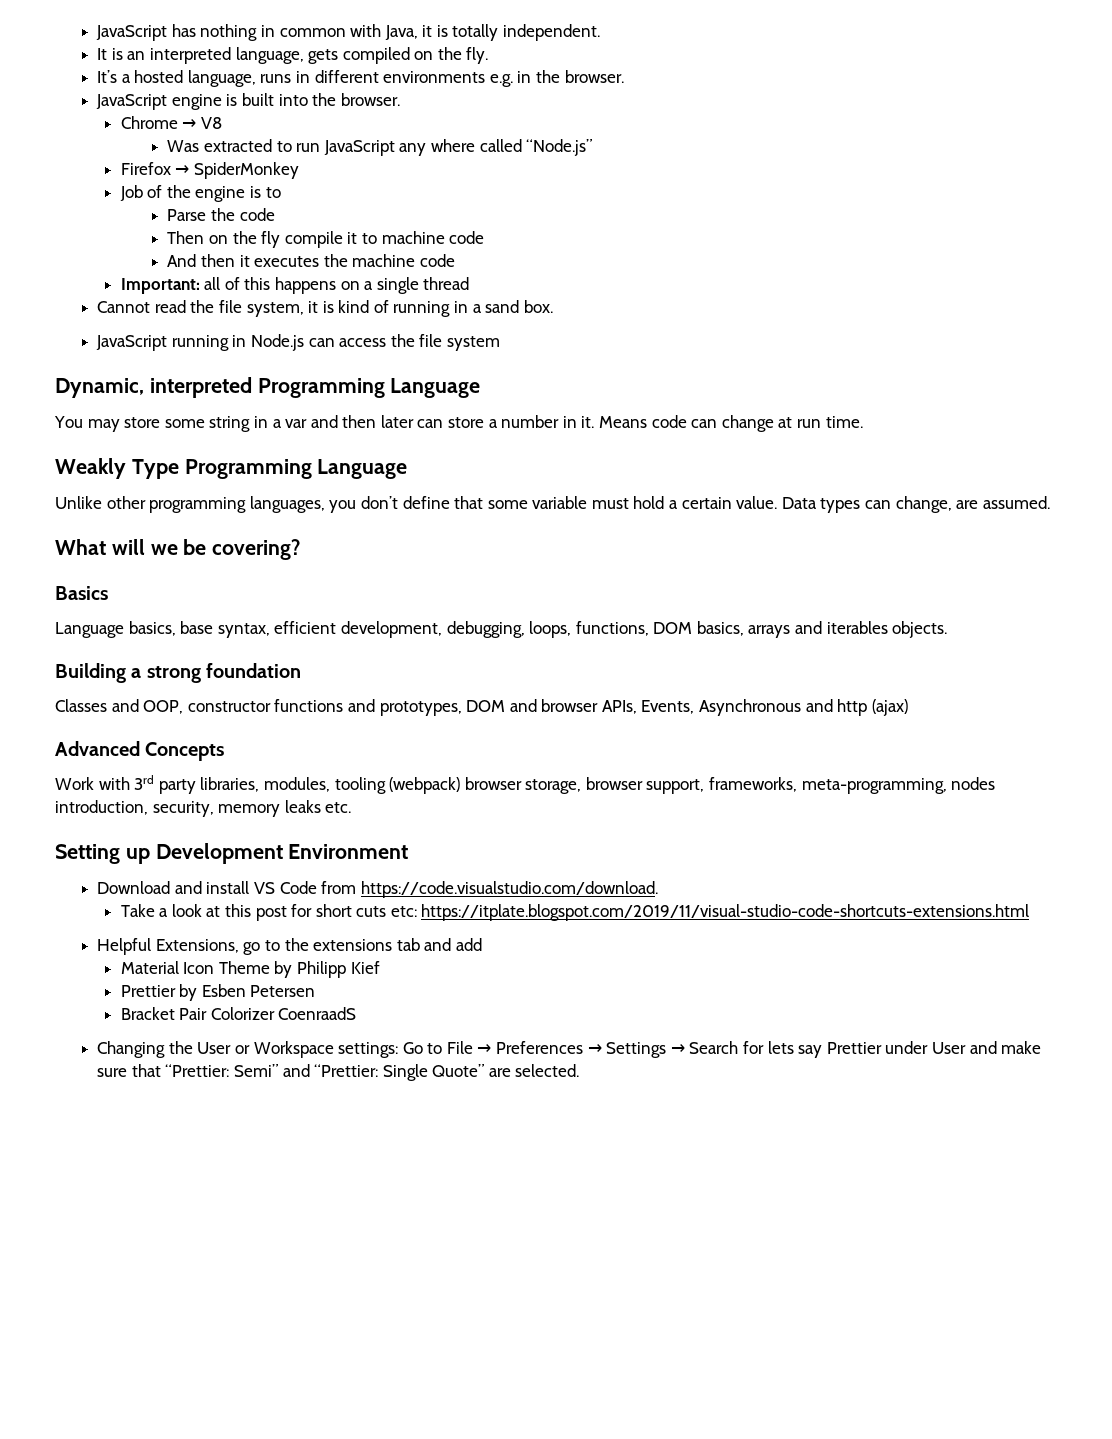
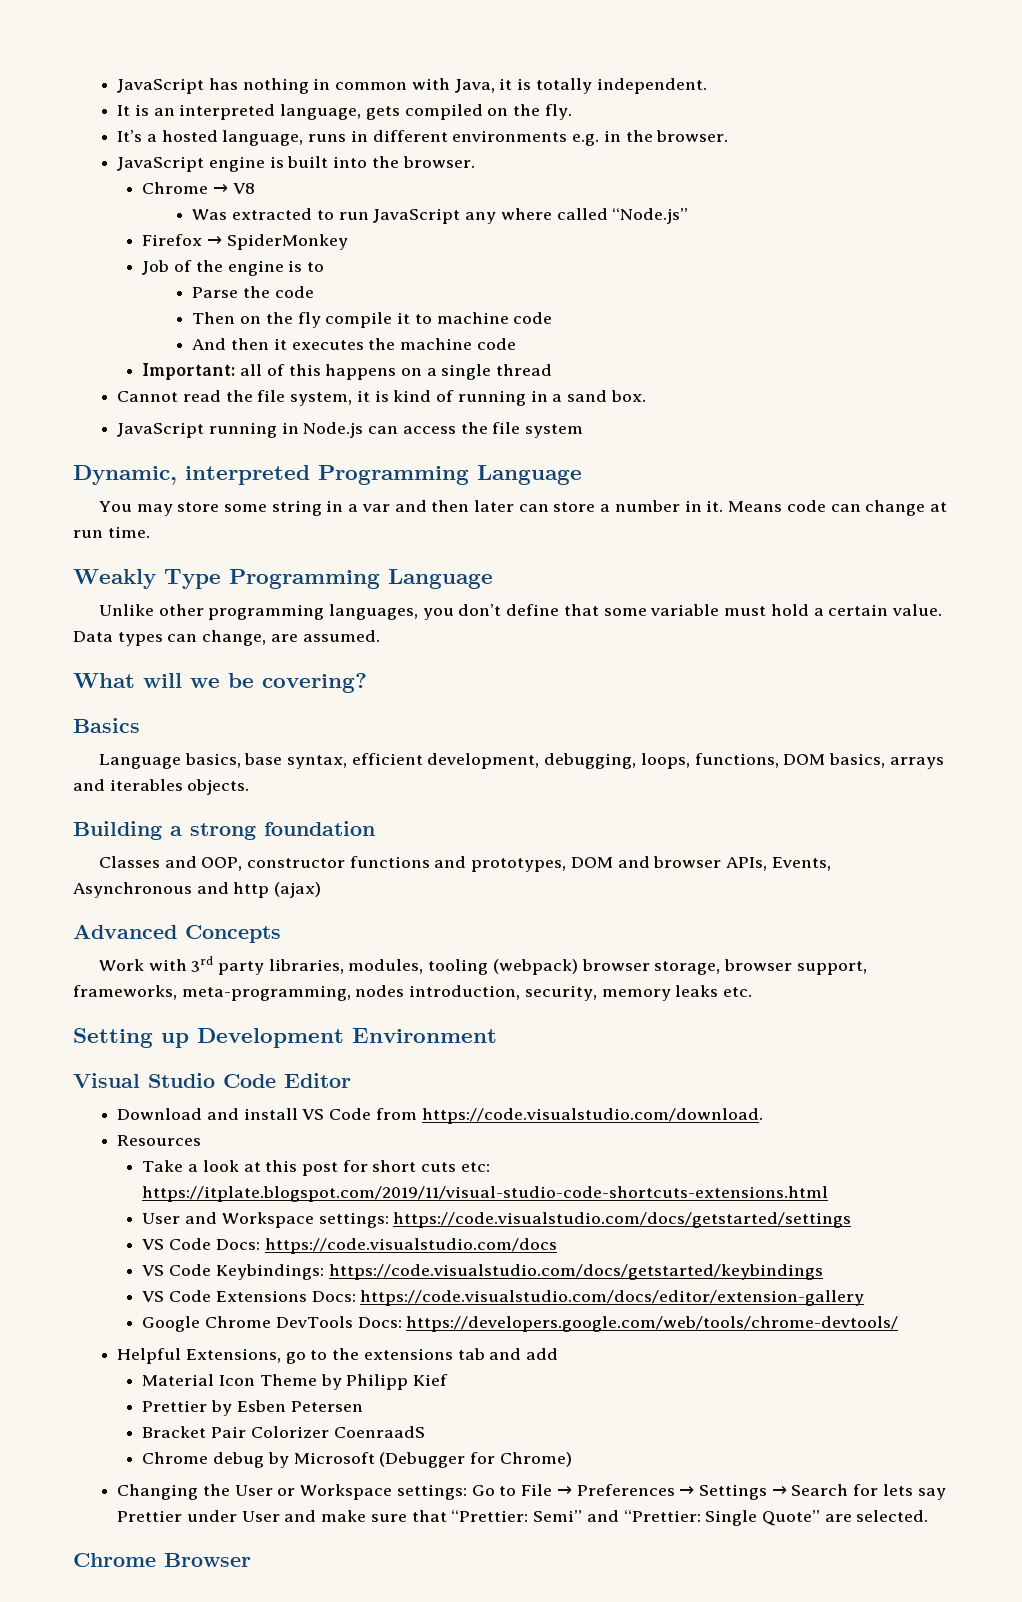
(409, 851) none -> [73,1073,351,1088] // Visual Studio Code Editor
(658, 889) none -> [117,1135,202,1146] // Resources
(1030, 912) none -> [142,1212,852,1228] [142,1238,557,1254] [142,1264,823,1280] [142,1290,865,1306] [142,1316,899,1332] // User and Workspace settings: https://code.visualstudio.com/docs/getstarted/settings // VS Code Docs: https://code.visualstudio.com/docs // VS Code Keybindings: https://code.visualstudio.com/docs/getstarted/keybindings // VS Code Extensions Docs: https://code.visualstudio.com/docs/editor/extension-gallery // Google Chrome DevTools Docs: https://developers.google.com/web/tools/chrome-devtools/
(357, 1013) none -> [142,1452,572,1468] // Chrome debug by Microsoft (Debugger for Chrome)
(580, 1070) none -> [73,1553,251,1567] // Chrome Browser

